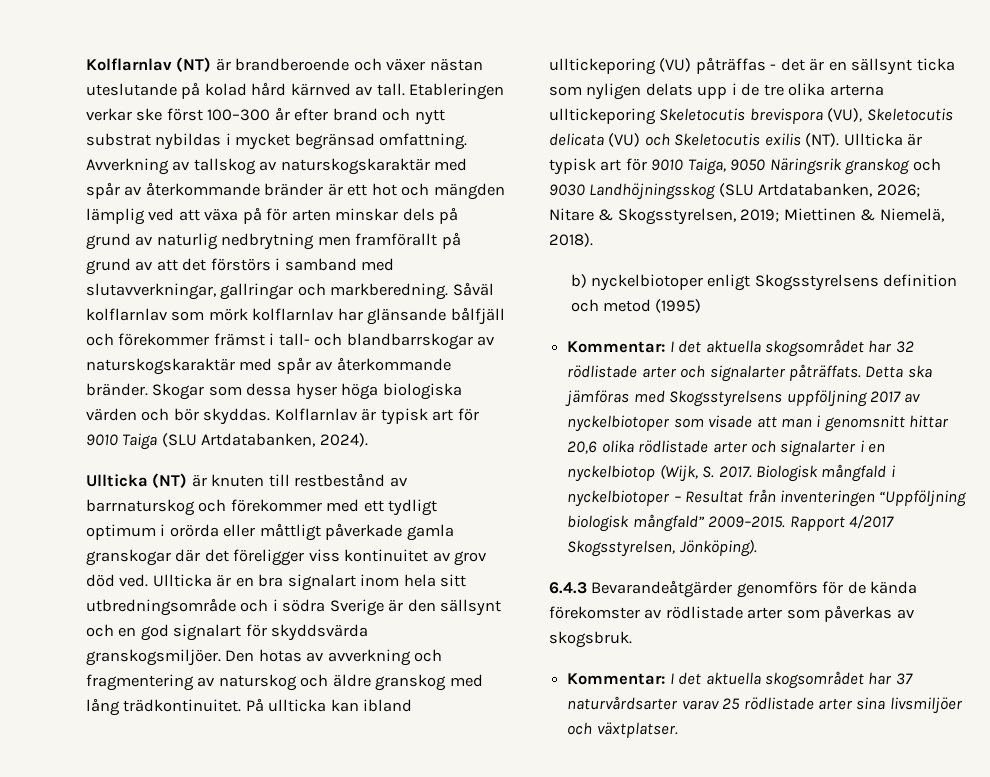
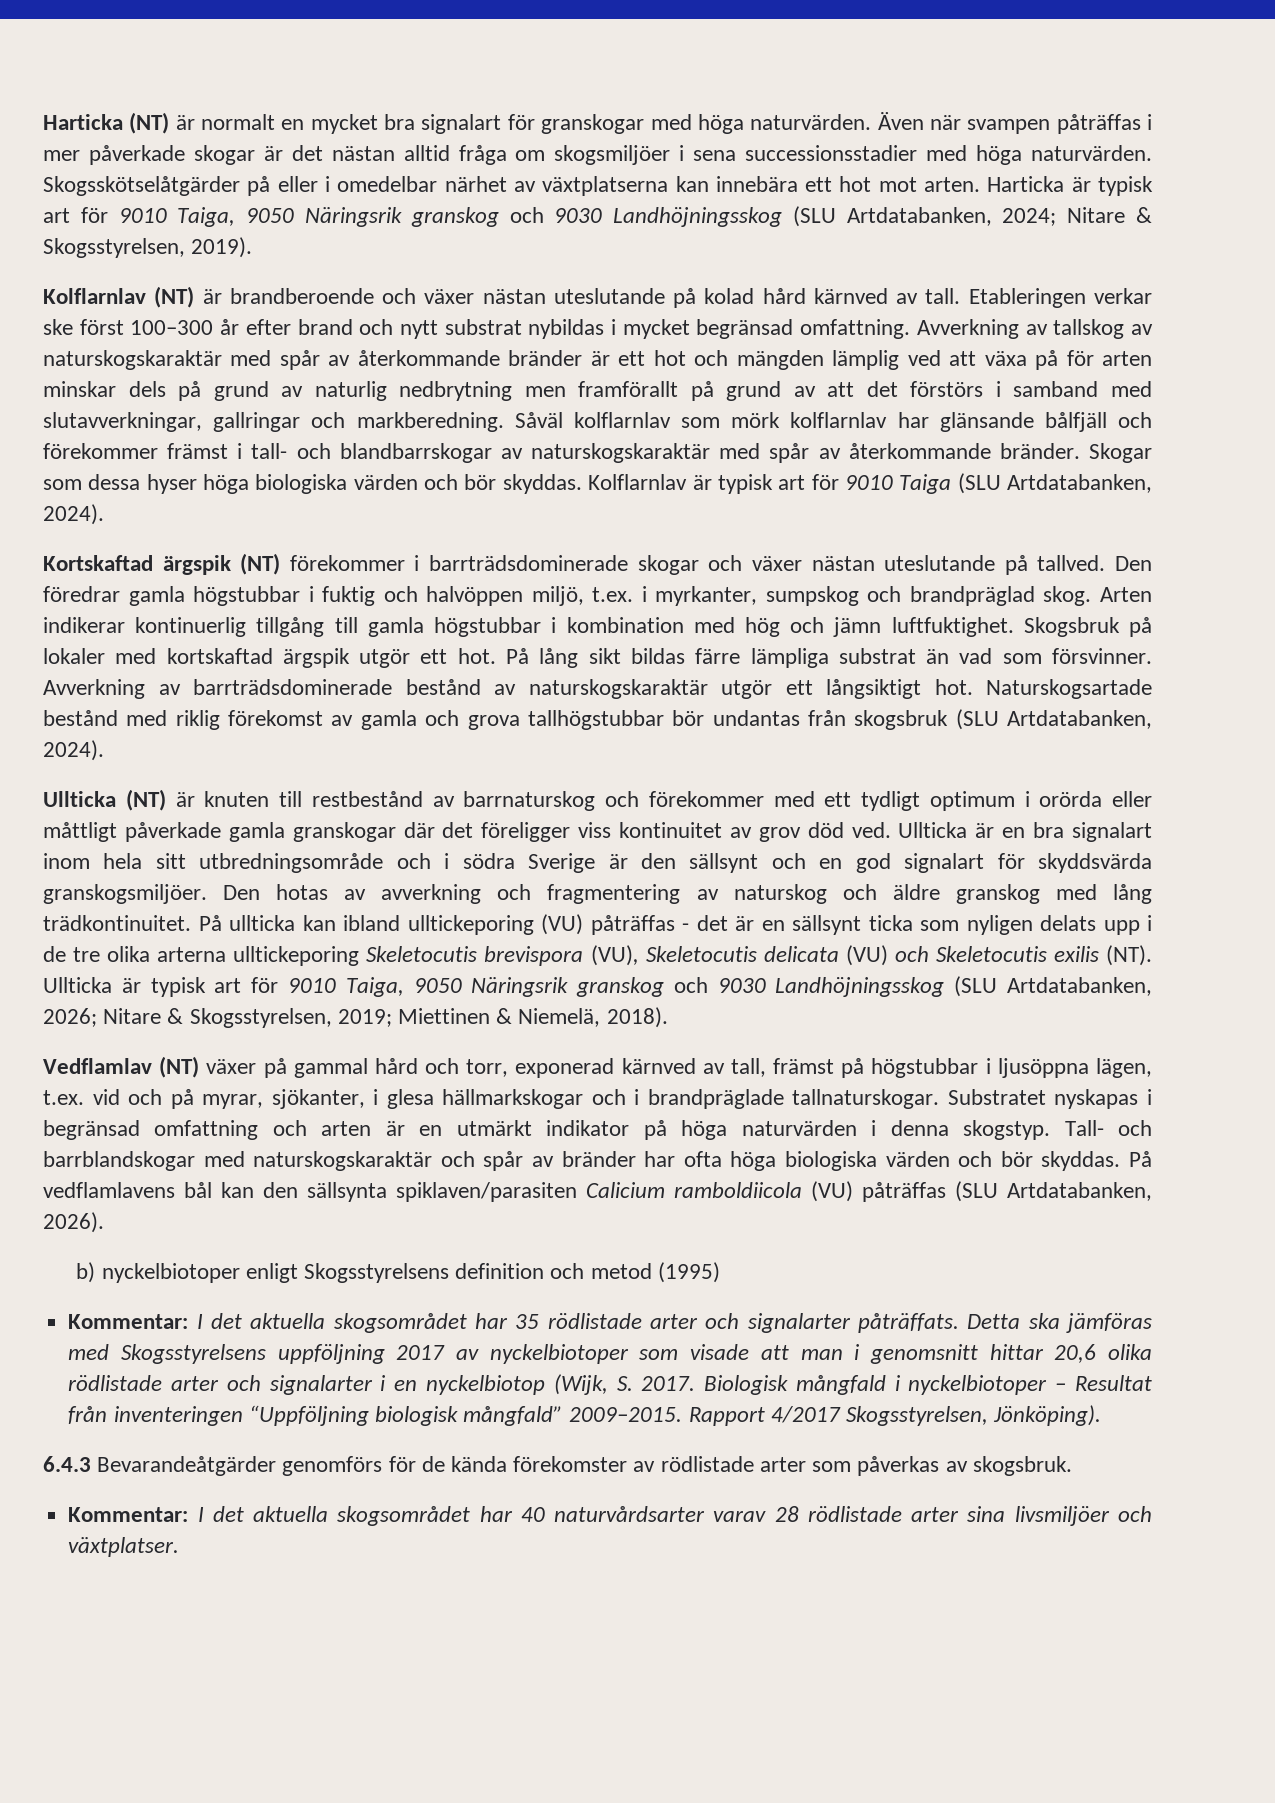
(86, 64) none -> [43,112,1153,134] [43,145,1152,165] [43,176,1153,196] [43,206,1152,227] [43,237,253,258] Harticka (NT) är normalt en mycket bra signalart för granskogar med höga naturvärden. Även när svampen påträffas i mer påverkade skogar är det nästan alltid fråga om skogsmiljöer i sena successionsstadier med höga naturvärden. Skogsskötselåtgärder på eller i omedelbar närhet av växtplatserna kan innebära ett hot mot arten. Harticka är typisk art för 9010 Taiga, 9050 Näringsrik granskog och 9030 Landhöjningsskog (SLU Artdatabanken, 2024; Nitare & Skogsstyrelsen, 2019). //
(368, 440) none -> [43,553,1153,575] [43,586,1152,606] [43,617,1152,637] [43,648,1152,668] [43,679,1152,699] [43,709,1152,730] [43,740,104,761] // Kortskaftad ärgspik (NT) förekommer i barrträdsdominerade skogar och växer nästan uteslutande på tallved. Den föredrar gamla högstubbar i fuktig och halvöppen miljö, t.ex. i myrkanter, sumpskog och brandpräglad skog. Arten indikerar kontinuerlig tillgång till gamla högstubbar i kombination med hög och jämn luftfuktighet. Skogsbruk på lokaler med kortskaftad ärgspik utgör ett hot. På lång sikt bildas färre lämpliga substrat än vad som försvinner. Avverkning av barrträdsdominerade bestånd av naturskogskaraktär utgör ett långsiktigt hot. Naturskogsartade bestånd med riklig förekomst av gamla och grova tallhögstubbar bör undantas från skogsbruk (SLU Artdatabanken, 2024).
(593, 240) none -> [43,1056,1152,1078] [43,1089,1152,1109] [43,1120,1152,1140] [43,1151,1152,1171] [43,1181,1152,1202] [43,1212,104,1233] // Vedflamlav (NT) växer på gammal hård och torr, exponerad kärnved av tall, främst på högstubbar i ljusöppna lägen, t.ex. vid och på myrar, sjökanter, i glesa hällmarkskogar och i brandpräglade tallnaturskogar. Substratet nyskapas i begränsad omfattning och arten är en utmärkt indikator på höga naturvärden i denna skogstyp. Tall- och barrblandskogar med naturskogskaraktär och spår av bränder har ofta höga biologiska värden och bör skyddas. På vedflamlavens bål kan den sällsynta spiklaven/parasiten Calicium ramboldiicola (VU) påträffas (SLU Artdatabanken, 2026).
[895,341,914,353] 32 -> [515,1314,540,1329] 35
[895,673,913,685] 37 -> [520,1507,545,1522] 40
[722,698,741,710] 25 -> [774,1506,799,1522] 28

